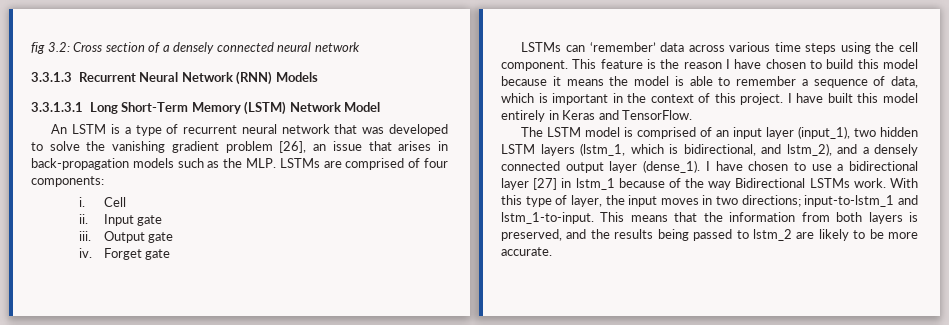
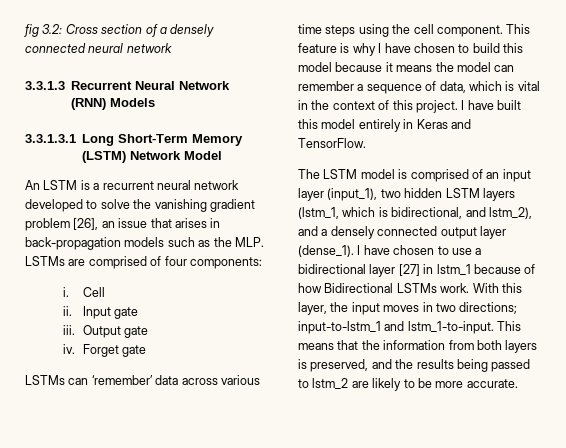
[135,124,179,136] type of -> (100, 186) none
[334,124,385,134] that was -> (240, 185) none
[660,59,722,69] the reason -> [352,43,376,56] why
[674,76,731,86] is able to -> [494,65,515,72] can
[552,93,609,105] important -> [517,81,540,91] vital
[685,178,732,190] the way -> [298,283,322,293] how
[525,195,568,207] type of -> (522, 288) none

